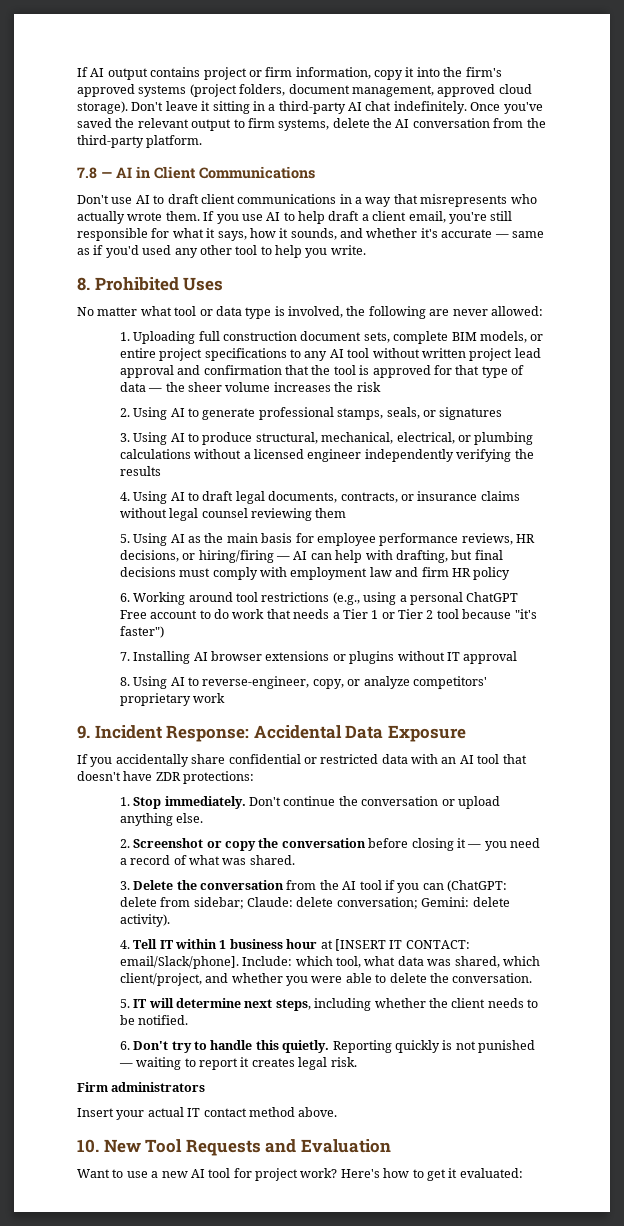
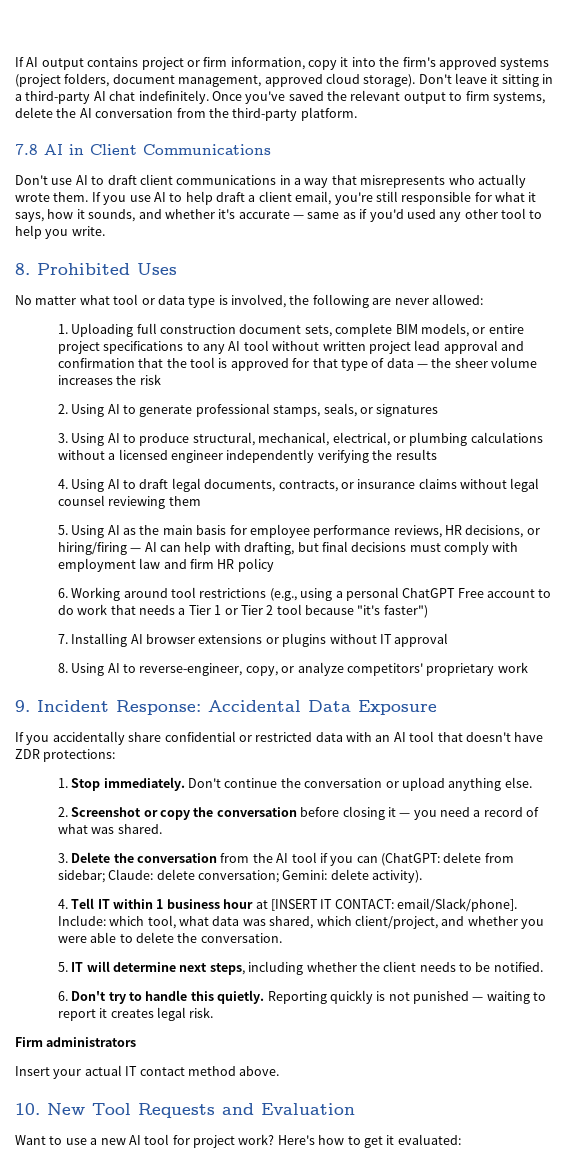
[101,172,112,178] — -> (38, 149) none

